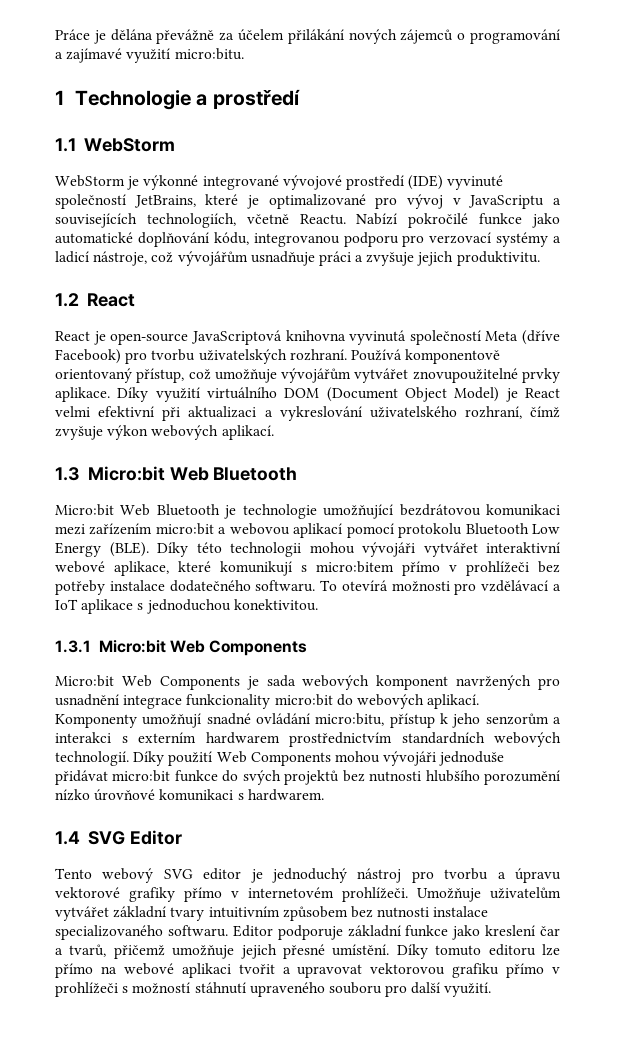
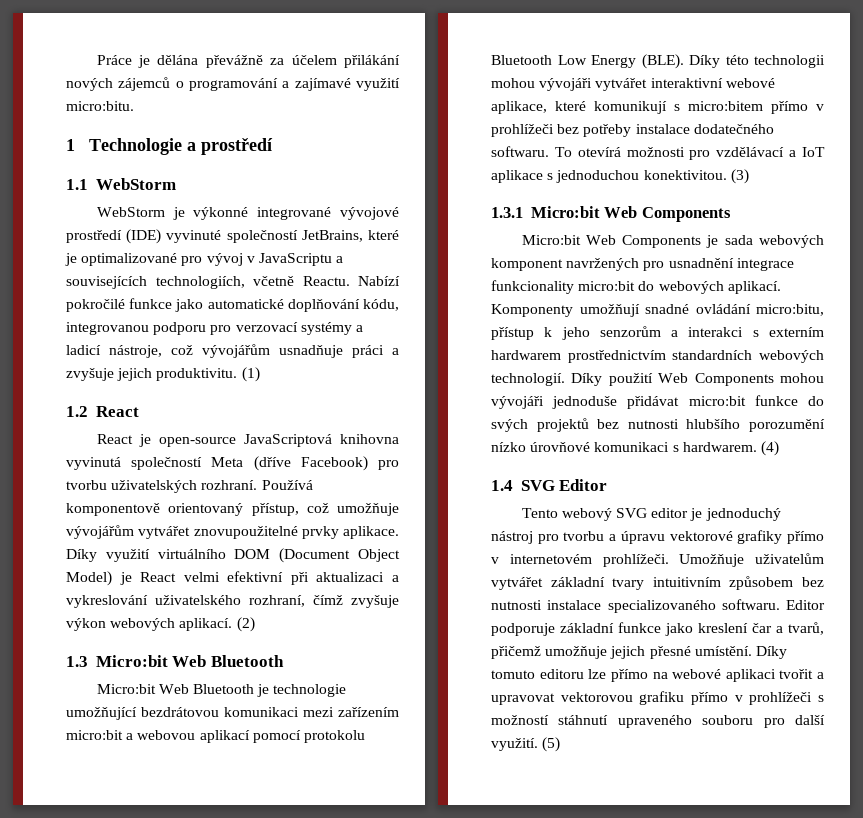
(540, 258) none -> [241,367,260,382] (1)
(274, 432) none -> [236,617,255,632] (2)
(318, 605) none -> [730,169,749,184] (3)
(324, 795) none -> [760,441,779,456] (4)
(492, 989) none -> [542,737,561,752] (5)

